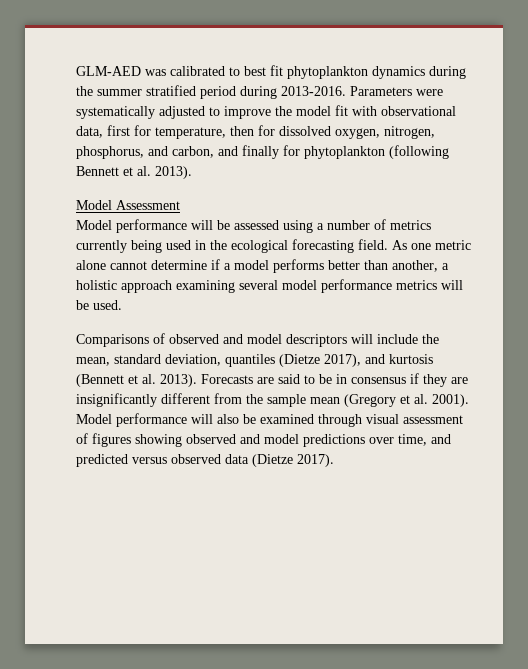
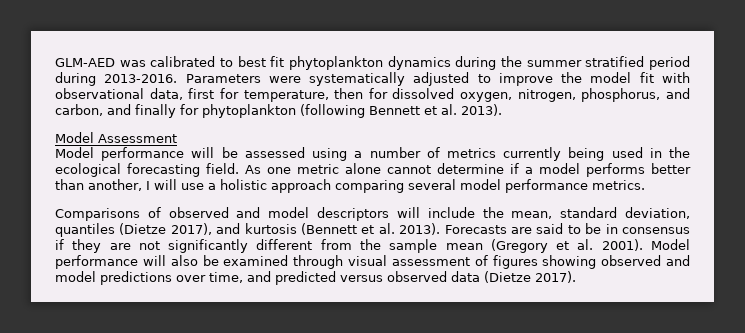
(438, 266) none -> [146,179,204,190] I will use
[176,280,235,293] examining -> [335,180,404,193] comparing
[396,280,463,290] [76,300,122,310] metrics will be used. -> [592,180,645,190] metrics.
[76,393,157,407] insignificantly -> [138,239,249,253] not significantly

